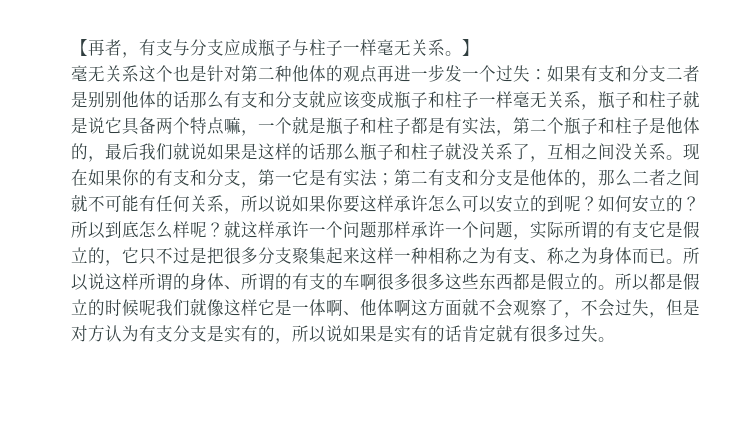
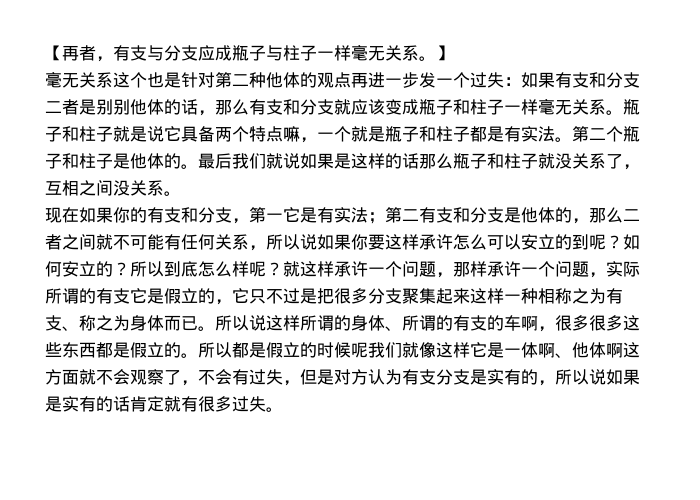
(190, 99) none -> [198,110,215,116] ，
[581,104,598,110] ， -> [606,110,623,115] 。
[496,130,513,136] ， -> [555,137,572,142] 。
[88,156,105,162] ， -> [181,164,198,169] 。
(683, 157) none -> (181, 193) //
(377, 229) none -> [436,272,453,278] ，
(377, 281) none -> [538,326,555,332] ，
(615, 308) none -> [232,369,249,385] 有

